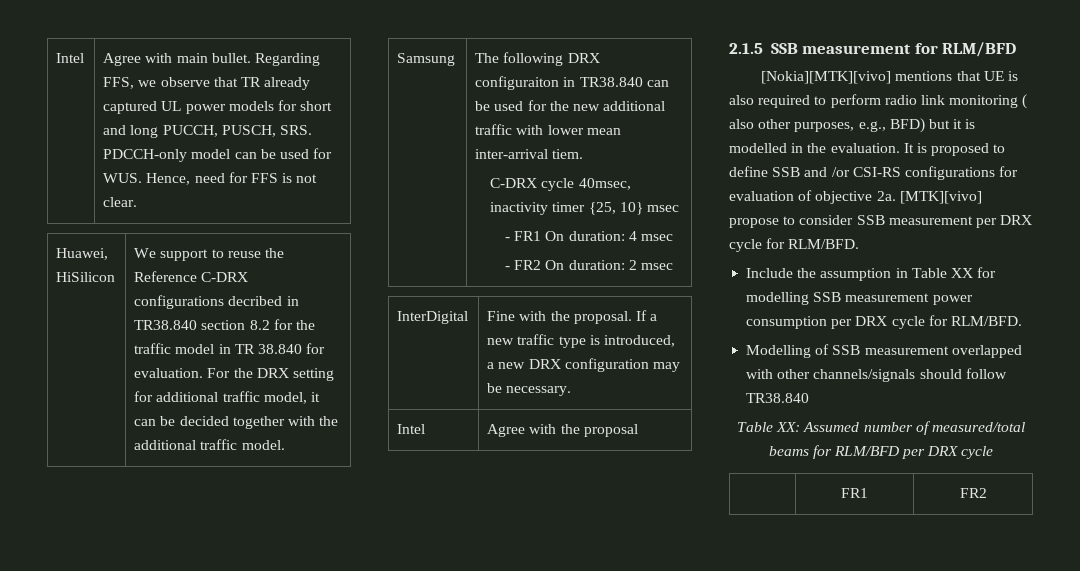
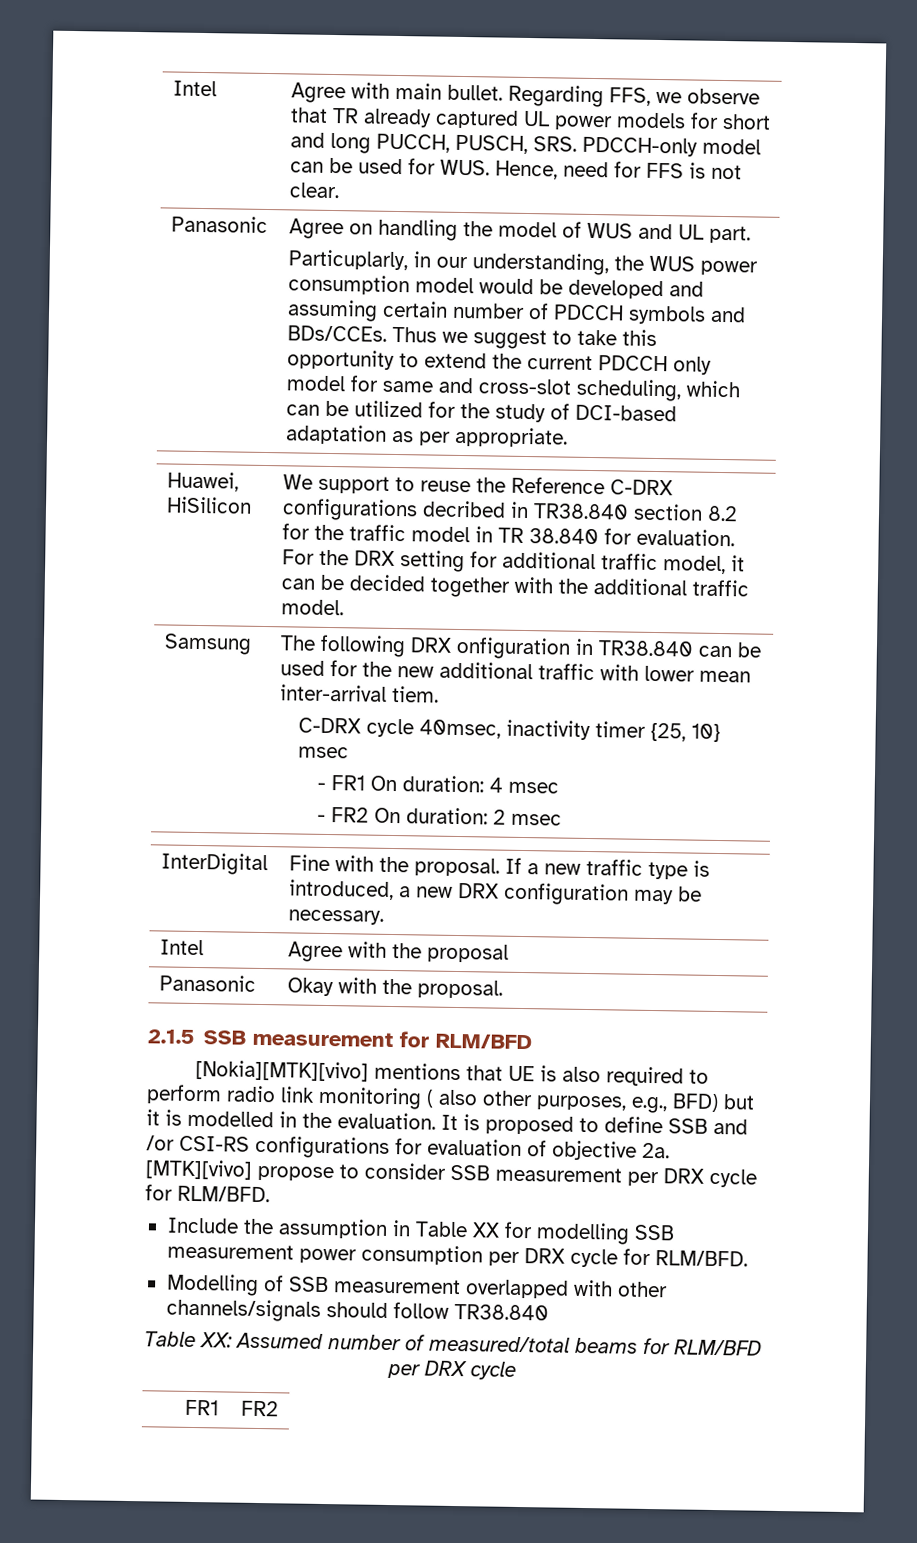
(138, 202) none -> [170,215,268,233] [288,218,751,244] [287,249,758,276] [287,274,704,300] [286,299,746,325] [286,325,657,350] [286,349,712,375] [285,375,741,402] [285,400,677,423] [285,424,568,448] // Panasonic | Agree on handling the model of WUS and UL part. // Particuplarly, in our understanding, the WUS power consumption model would be developed and assuming certain number of PDCCH symbols and BDs/CCEs. Thus we suggest to take this opportunity to extend the current PDCCH only model for same and cross-slot scheduling, which can be utilized for the study of DCI-based adaptation as per appropriate.
[475,76,560,90] configuraiton -> [455,636,571,660] onfiguration
(638, 430) none -> [158,974,256,992] [286,977,503,999] // Panasonic | Okay with the proposal.

